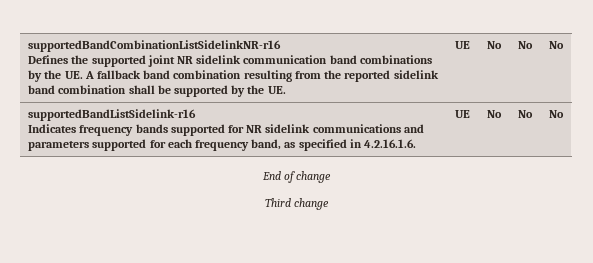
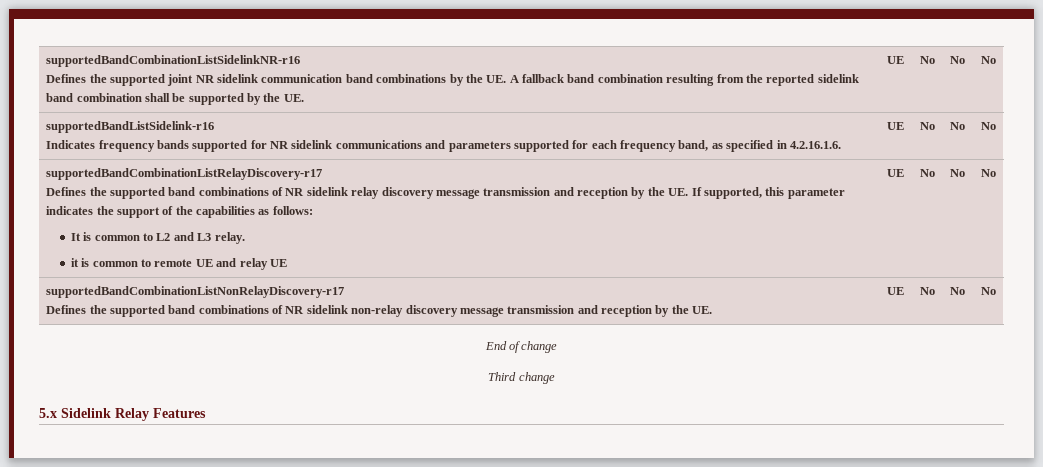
(564, 114) none -> [46,168,323,180] [46,187,845,199] [46,206,313,218] [70,232,245,244] [70,258,287,270] [887,169,904,177] [919,169,935,177] [950,169,965,177] [980,169,996,177] [46,286,345,298] [46,305,713,317] [887,287,904,295] [919,287,935,295] [950,287,965,295] [980,287,996,295] // supportedBandCombinationListRelayDiscovery-r17 // Defines the supported band combinations of NR sidelink relay discovery message transmission and reception by the UE. If supported, this parameter indicates the support of the capabilities as follows: // It is common to L2 and L3 relay. // it is common to remote UE and relay UE | UE | No | No | No // supportedBandCombinationListNonRelayDiscovery-r17 // Defines the supported band combinations of NR sidelink non-relay discovery message transmission and reception by the UE. | UE | No | No | No
(330, 204) none -> [39,408,206,421] // 5.x Sidelink Relay Features

